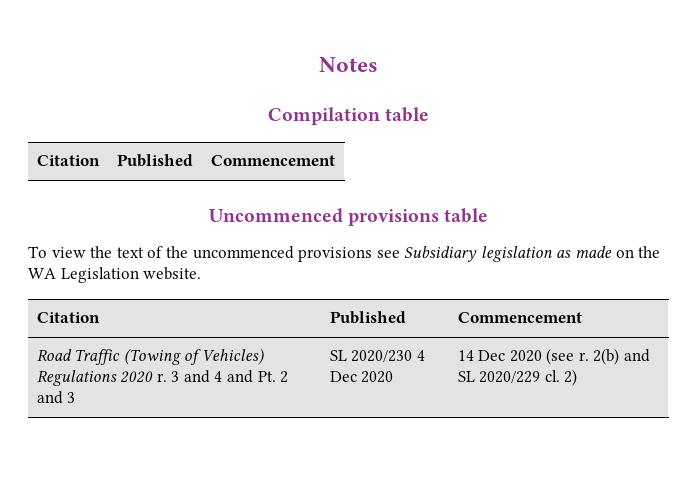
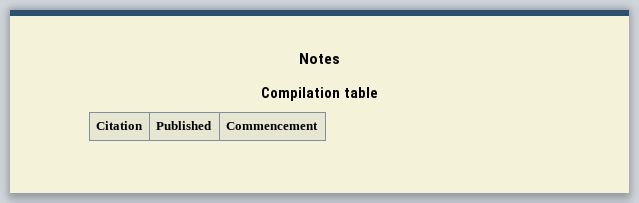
[208,208,489,226] [28,246,661,262] [28,267,202,283] [36,312,100,323] [329,311,406,324] [457,312,582,323] [36,348,264,365] [36,370,289,386] [36,391,76,404] [329,350,425,362] [329,371,394,383] [457,348,651,365] [457,369,578,386] // Uncommenced provisions table // To view the text of the uncommenced provisions see Subsidiary legislation as made on the WA Legislation website. // Citation | Published | Commencement // Road Traffic (Towing of Vehicles) Regulations 2020 r. 3 and 4 and Pt. 2 and 3 | SL 2020/230 4 Dec 2020 | 14 Dec 2020 (see r. 2(b) and SL 2020/229 cl. 2) -> (318, 126) none

